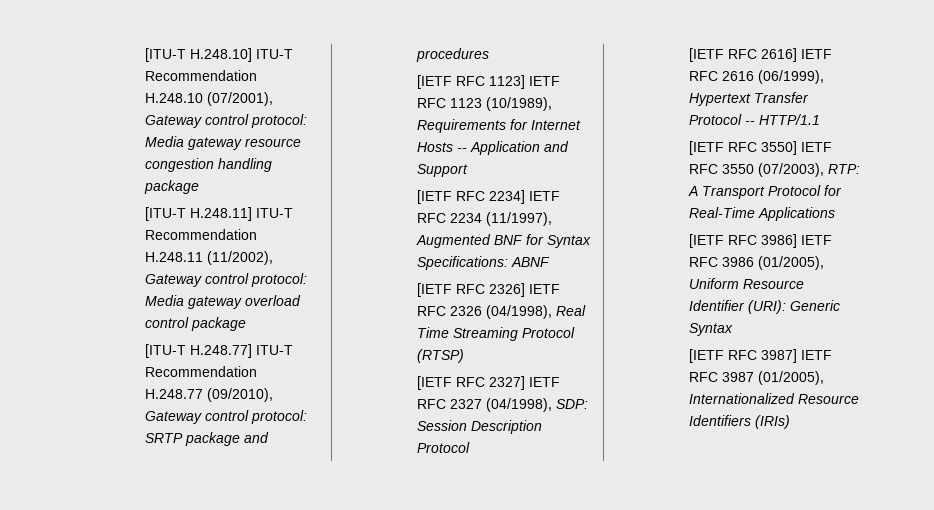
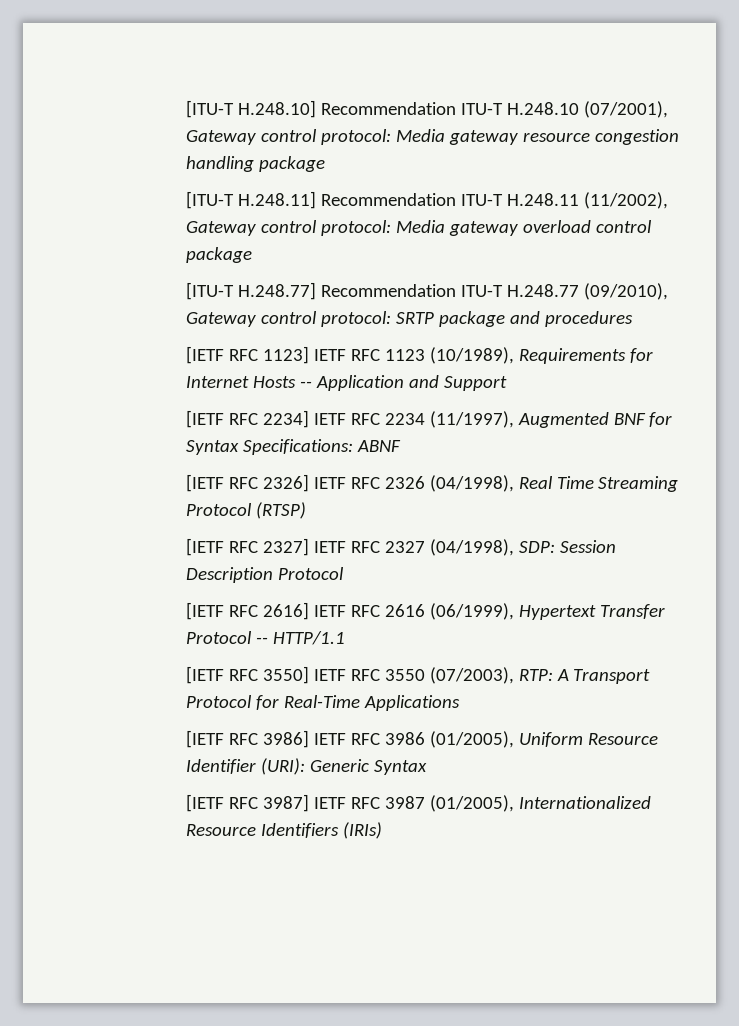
[256,49,294,59] [145,70,258,81] ITU-T Recommendation -> [320,102,503,115] Recommendation ITU-T
[256,208,294,218] [145,229,258,240] ITU-T Recommendation -> [320,193,503,206] Recommendation ITU-T
[256,345,294,355] [145,366,258,377] ITU-T Recommendation -> [320,284,503,297] Recommendation ITU-T

